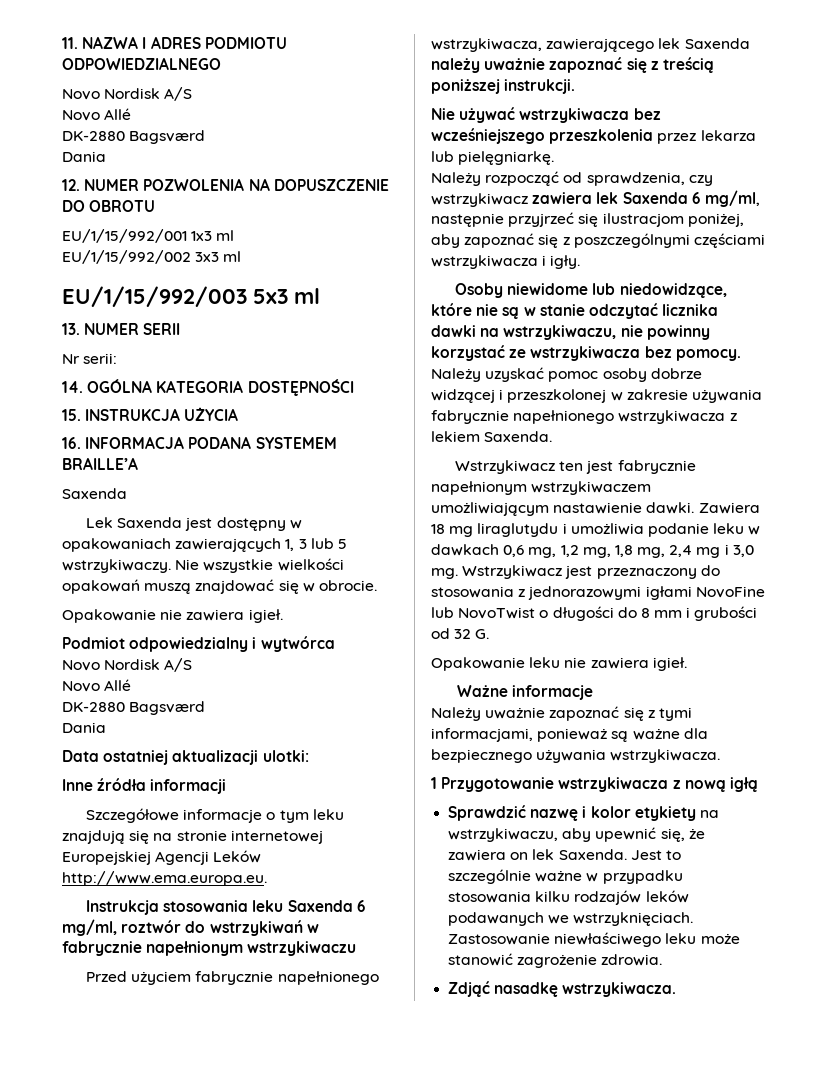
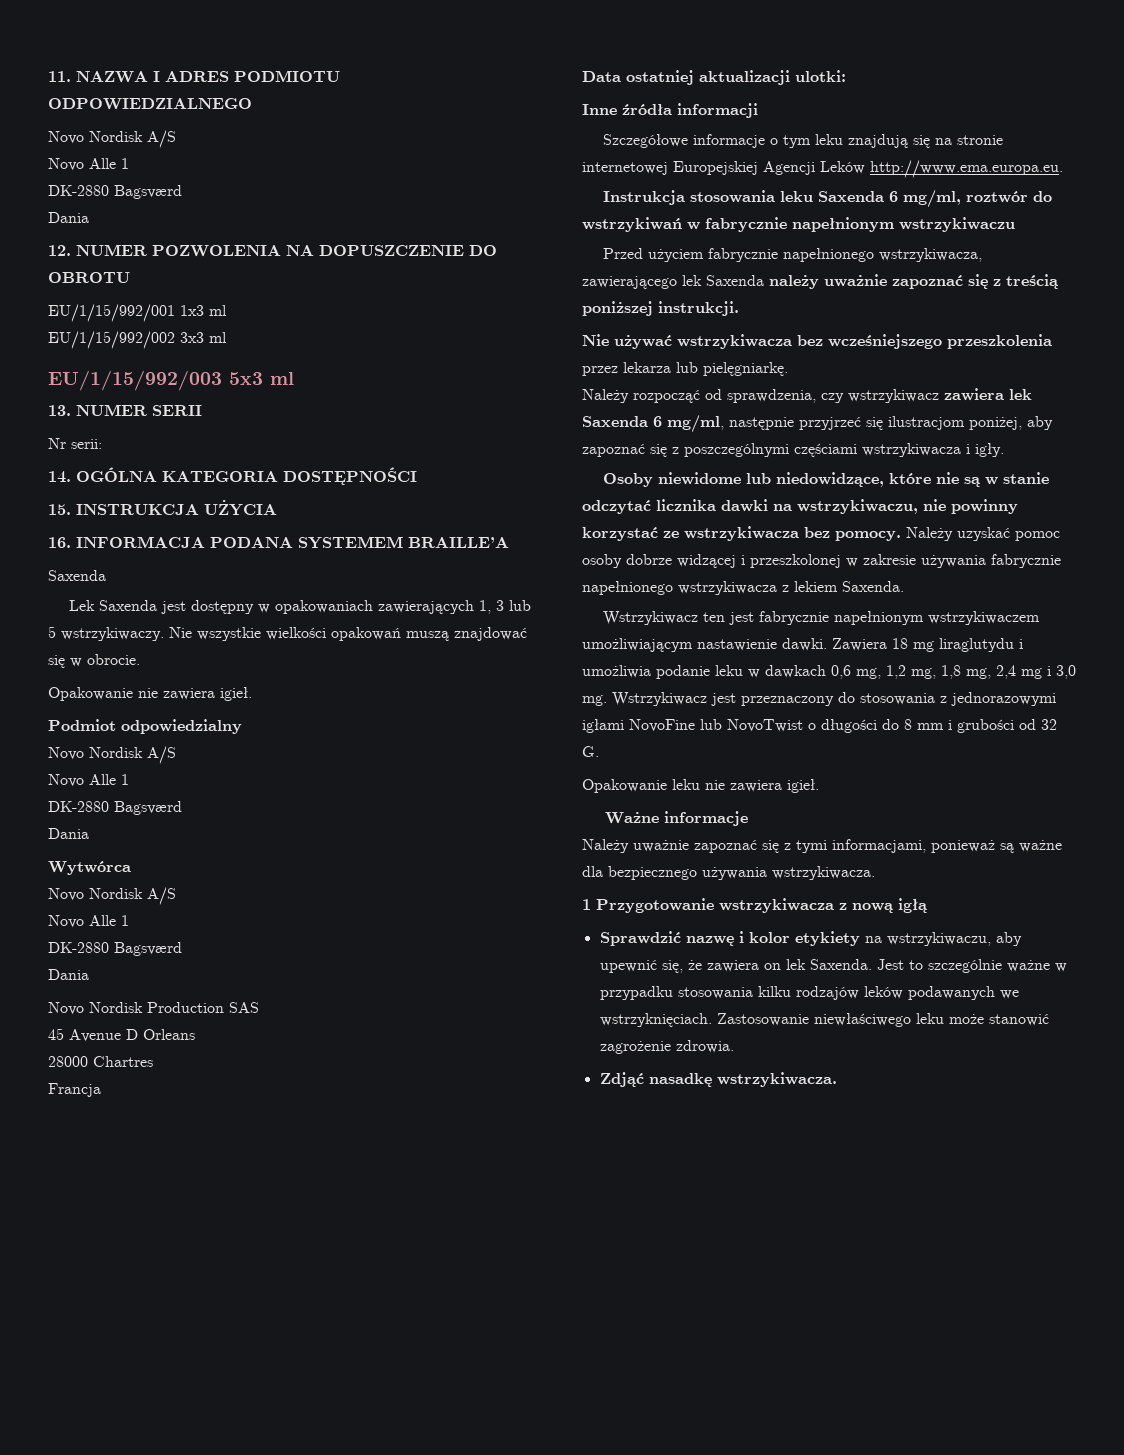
[104,108,132,120] Allé -> [89,158,129,169] Alle 1
[252,636,335,652] [62,658,193,672] [62,679,132,692] [62,701,206,715] [62,722,106,733] i wytwórca // Novo Nordisk A/S // Novo Allé // DK-2880 Bagsværd // Dania -> [48,746,176,764] [48,774,129,787] [48,801,182,815] [48,828,89,839] [48,861,131,875] [48,887,176,905] [48,915,129,928] [48,942,182,956] [48,969,89,980] [48,1002,259,1015] [48,1028,195,1042] [48,1056,153,1067] [48,1083,101,1097] // Novo Nordisk A/S // Novo Alle 1 // DK-2880 Bagsværd // Dania // Wytwórca // Novo Nordisk A/S // Novo Alle 1 // DK-2880 Bagsværd // Dania // Novo Nordisk Production SAS // 45 Avenue D Orleans // 28000 Chartres // Francja

